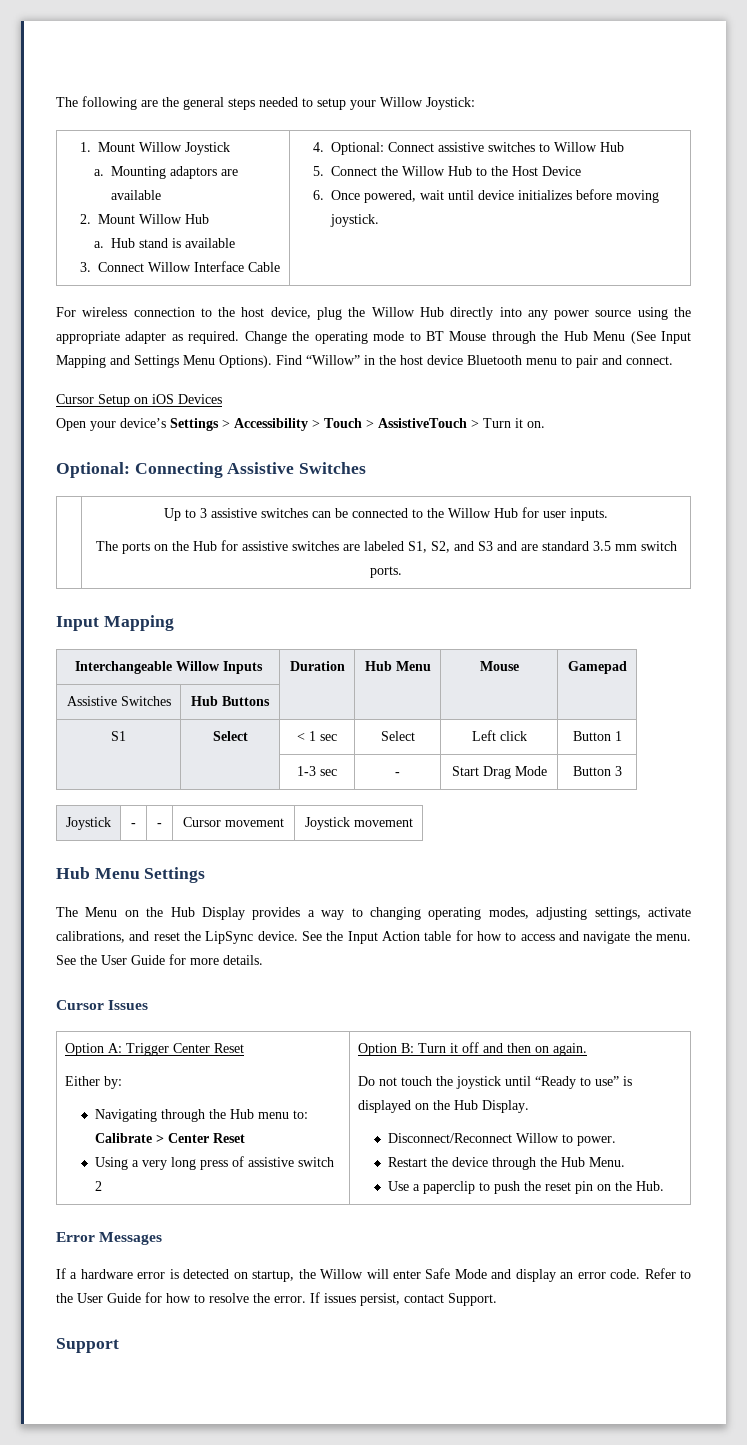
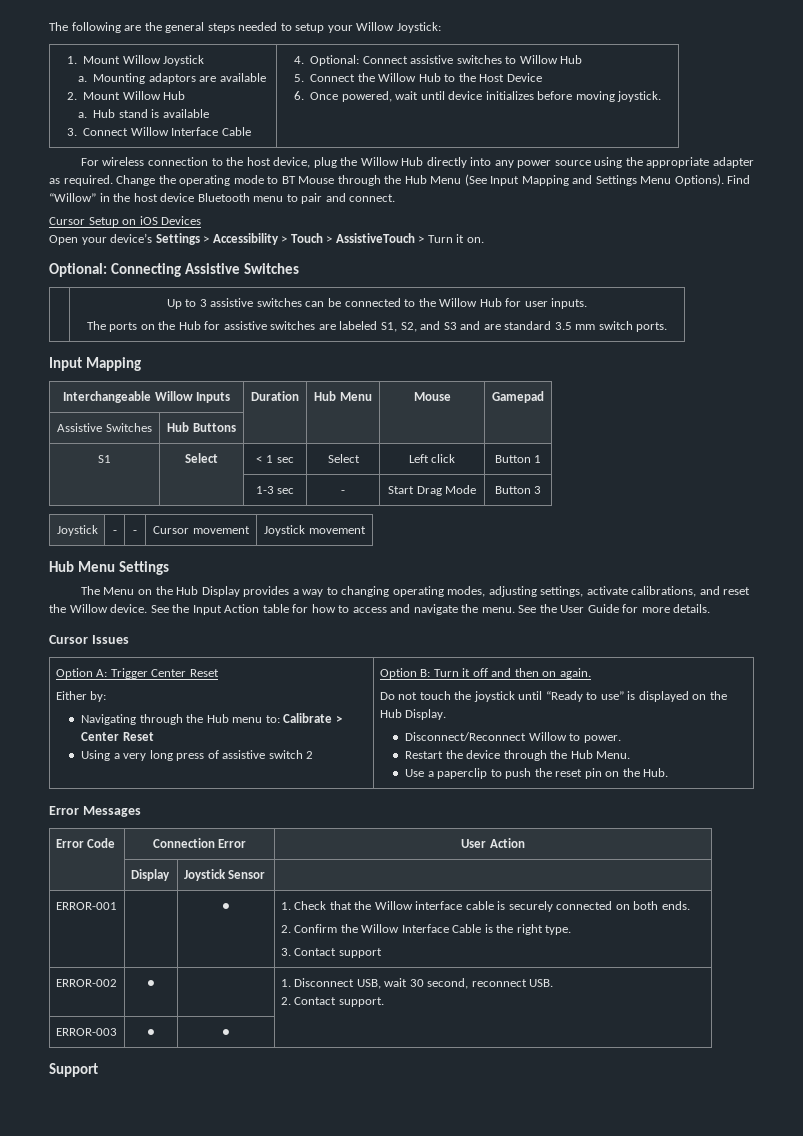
[205,931,254,944] LipSync -> [69,604,108,613] Willow
[56,1268,691,1282] [56,1292,497,1306] // If a hardware error is detected on startup, the Willow will enter Safe Mode and display an error code. Refer to the User Guide for how to resolve the error. If issues persist, contact Support. -> [55,838,116,848] [152,838,247,848] [461,838,525,848] [130,869,170,881] [183,869,266,881] [55,902,117,910] [222,903,230,910] [280,901,690,912] [280,924,572,935] [280,948,382,958] [55,979,117,987] [147,980,155,987] [280,978,554,989] [280,997,384,1007] [55,1028,117,1036] [147,1029,155,1036] [222,1029,230,1036] // Error Code | Connection Error | User Action // | Display | Joystick Sensor | // ERROR-001 | | ● | 1. Check that the Willow interface cable is securely connected on both ends. // 2. Confirm the Willow Interface Cable is the right type. // 3. Contact support // ERROR-002 | ● | | 1. Disconnect USB, wait 30 second, reconnect USB. // 2. Contact support. // ERROR-003 | ● | ● |

